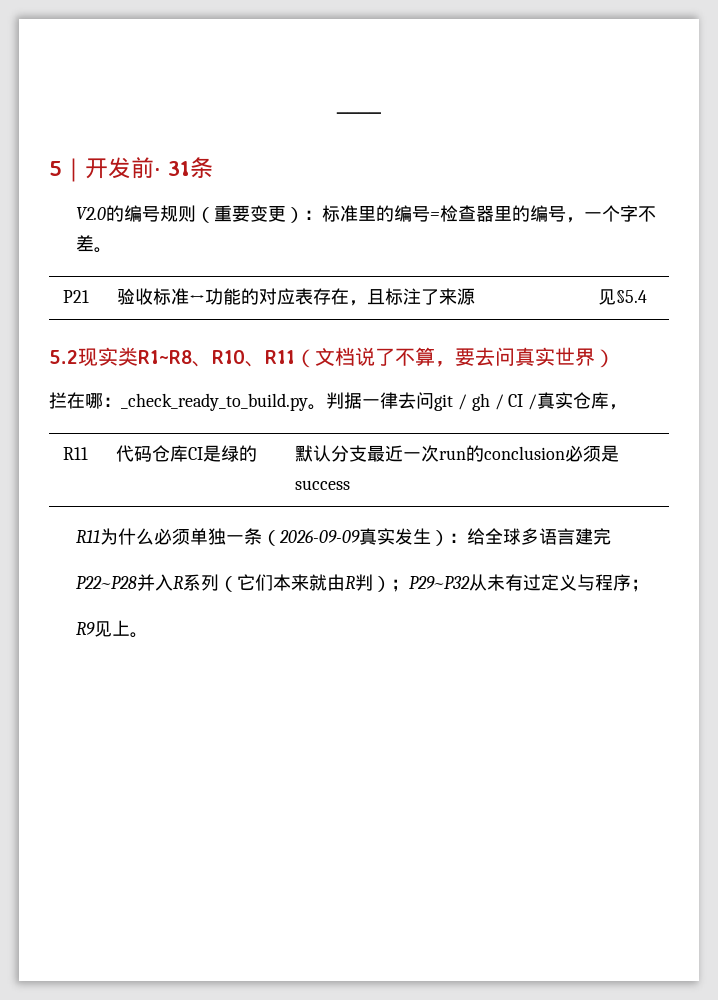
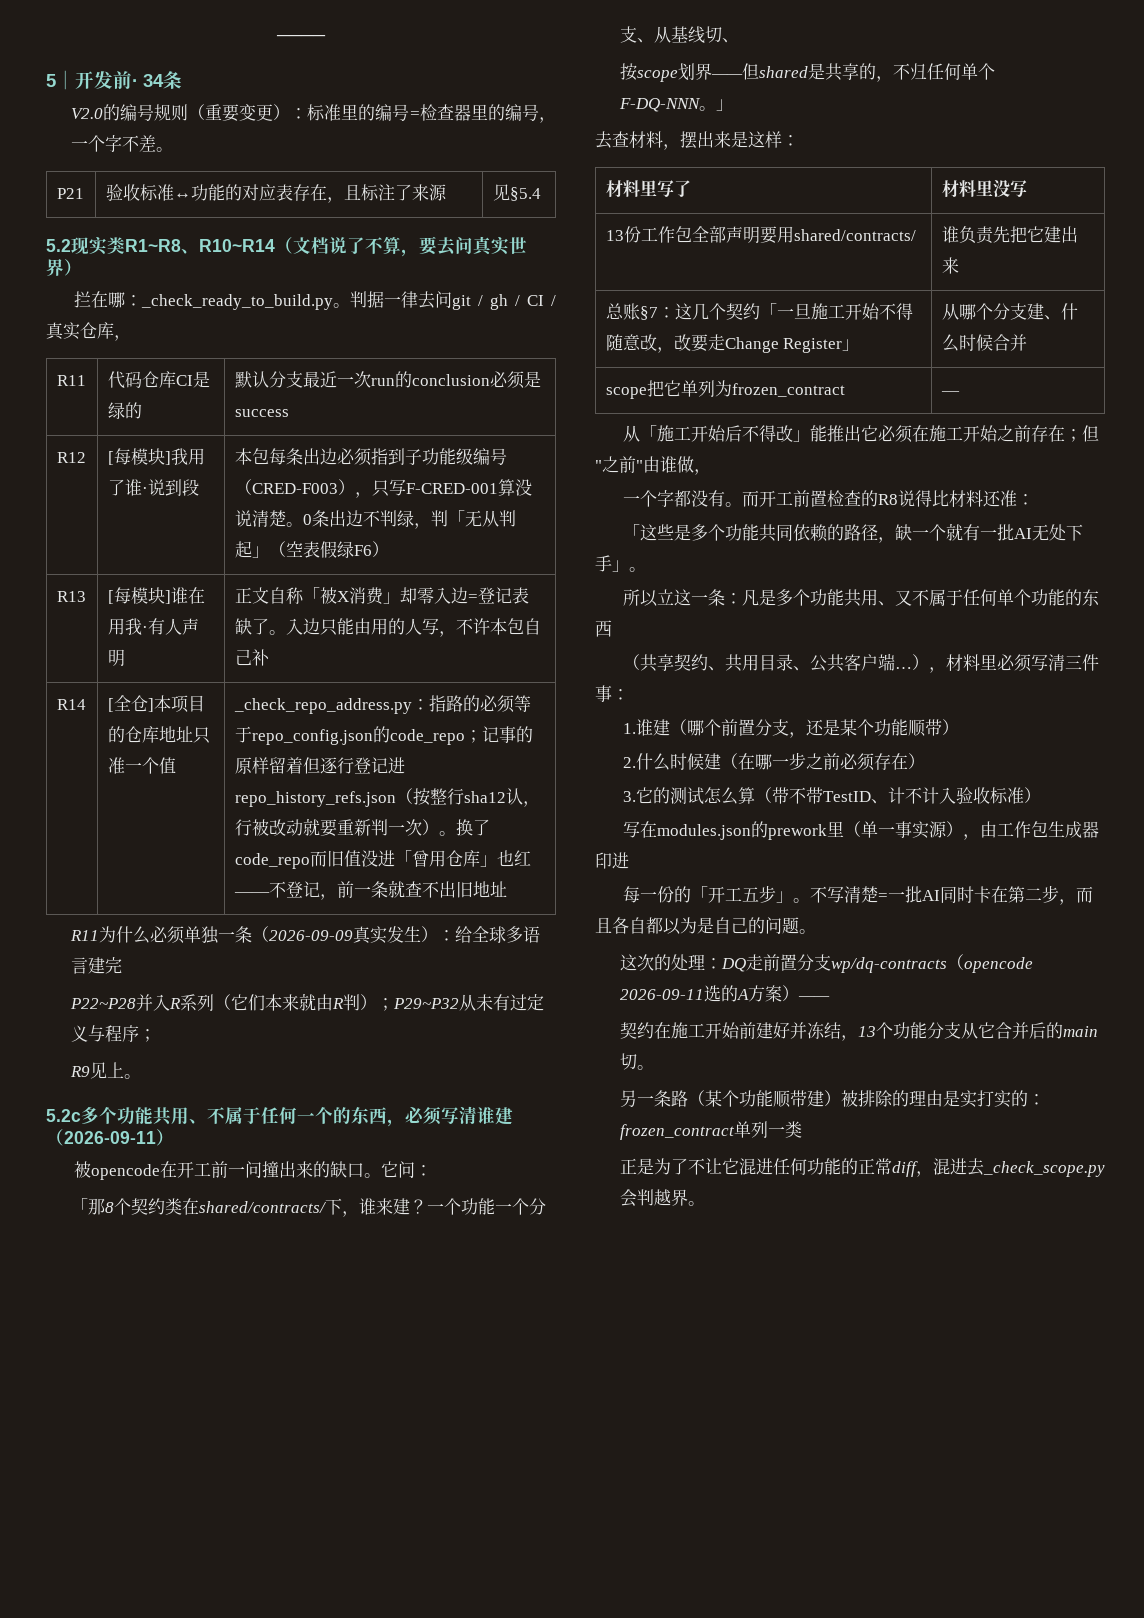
[168,161,190,176] 31 -> [143,74,164,87] 34
[212,350,295,367] R10、R11 -> [199,239,275,252] R10~R14
(350, 485) none -> [56,452,86,463] [107,448,205,465] [107,479,199,496] [234,448,507,466] [234,479,532,498] [234,510,516,529] [234,541,389,558] [56,591,86,602] [107,587,205,604] [107,618,199,635] [107,649,125,667] [234,587,529,605] [234,618,541,637] [234,649,269,666] [56,699,86,710] [107,695,205,713] [107,726,210,744] [107,757,176,774] [233,695,531,714] [234,726,533,745] [234,757,405,774] [234,788,540,807] [234,818,490,837] [234,850,531,869] [233,880,507,900] // R12 | [每模块]我用了谁·说到段 | 本包每条出边必须指到子功能级编号（CRED-F003），只写F-CRED-001算没说清楚。0条出边不判绿，判「无从判起」（空表假绿F6） // R13 | [每模块]谁在用我·有人声明 | 正文自称「被X消费」却零入边=登记表缺了。入边只能由用的人写，不许本包自己补 // R14 | [全仓]本项目的仓库地址只准一个值 | _check_repo_address.py：指路的必须等于repo_config.json的code_repo；记事的原样留着但逐行登记进repo_history_refs.json（按整行sha12认，行被改动就要重新判一次）。换了code_repo而旧值没进「曾用仓库」也红——不登记，前一条就查不出旧地址
(148, 635) none -> [46,1106,513,1127] [46,1129,174,1146] [73,1161,432,1180] [70,1198,546,1217] [619,26,739,44] [619,63,995,82] [618,98,733,112] [595,131,799,150] [605,180,691,198] [941,180,1027,198] [605,226,916,244] [941,226,1078,244] [941,257,959,274] [605,303,913,320] [605,334,860,353] [941,303,1078,320] [941,334,1027,352] [605,380,845,399] [940,391,960,395] [622,425,1099,443] [595,456,711,475] [622,490,1034,508] [622,523,1083,543] [595,555,646,572] [622,589,1099,607] [595,620,612,637] [622,653,1099,673] [595,685,629,702] [622,719,959,738] [622,752,925,771] [622,787,1041,805] [622,821,1099,840] [595,852,629,869] [622,885,1093,905] [595,917,816,935] [619,954,1033,973] [619,985,830,1002] [619,1022,1098,1041] [619,1053,654,1070] [619,1090,1045,1108] [619,1121,802,1140] [619,1158,1105,1177] [619,1189,705,1207] // 5.2c多个功能共用、不属于任何一个的东西，必须写清谁建（2026-09-11） // 被opencode在开工前一问撞出来的缺口。它问： // 「那8个契约类在shared/contracts/下，谁来建？一个功能一个分支、从基线切、 // 按scope划界——但shared是共享的，不归任何单个F-DQ-NNN。」 // 去查材料，摆出来是这样： // 材料里写了 | 材料里没写 // 13份工作包全部声明要用shared/contracts/ | 谁负责先把它建出来 // 总账§7：这几个契约「一旦施工开始不得随意改，改要走Change Register」 | 从哪个分支建、什么时候合并 // scope把它单列为frozen_contract | — // 从「施工开始后不得改」能推出它必须在施工开始之前存在；但"之前"由谁做， // 一个字都没有。而开工前置检查的R8说得比材料还准： // 「这些是多个功能共同依赖的路径，缺一个就有一批AI无处下手」。 // 所以立这一条：凡是多个功能共用、又不属于任何单个功能的东西 // （共享契约、共用目录、公共客户端…），材料里必须写清三件事： // 1.谁建（哪个前置分支，还是某个功能顺带） // 2.什么时候建（在哪一步之前必须存在） // 3.它的测试怎么算（带不带TestID、计不计入验收标准） // 写在modules.json的prework里（单一事实源），由工作包生成器印进 // 每一份的「开工五步」。不写清楚=一批AI同时卡在第二步，而且各自都以为是自己的问题。 // 这次的处理：DQ走前置分支wp/dq-contracts（opencode 2026-09-11选的A方案）—— // 契约在施工开始前建好并冻结，13个功能分支从它合并后的main切。 // 另一条路（某个功能顺带建）被排除的理由是实打实的：frozen_contract单列一类 // 正是为了不让它混进任何功能的正常diff，混进去_check_scope.py会判越界。

